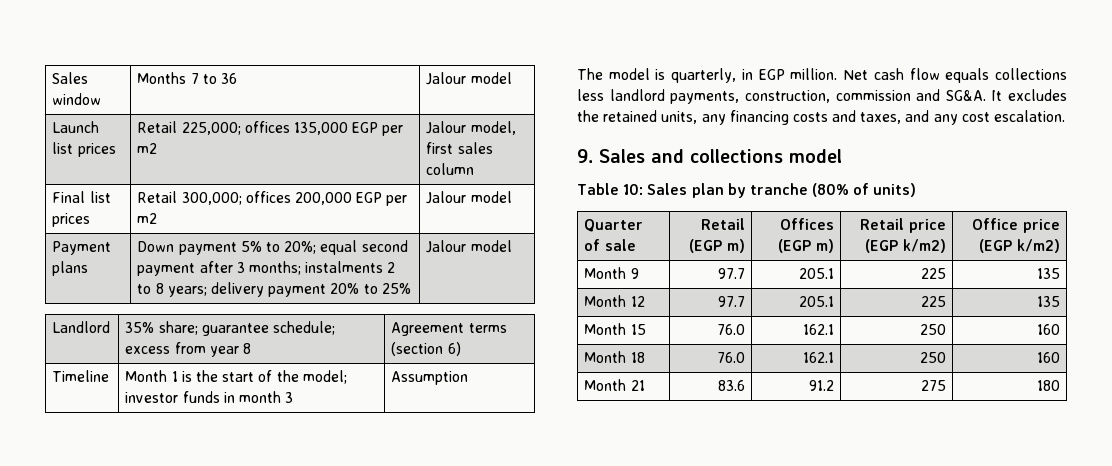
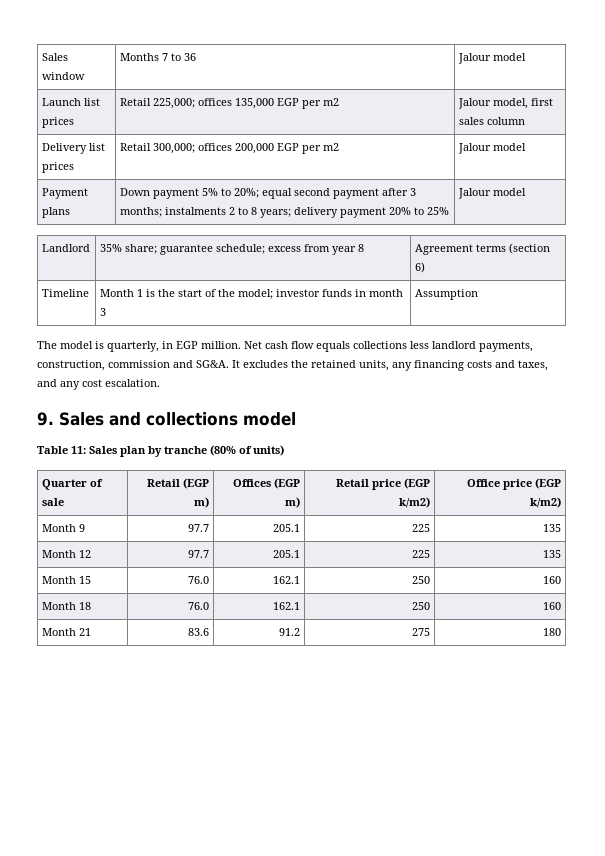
[52,191,86,203] Final -> [41,143,87,154] Delivery
[623,184,644,195] 10: -> [71,446,86,454] 11:

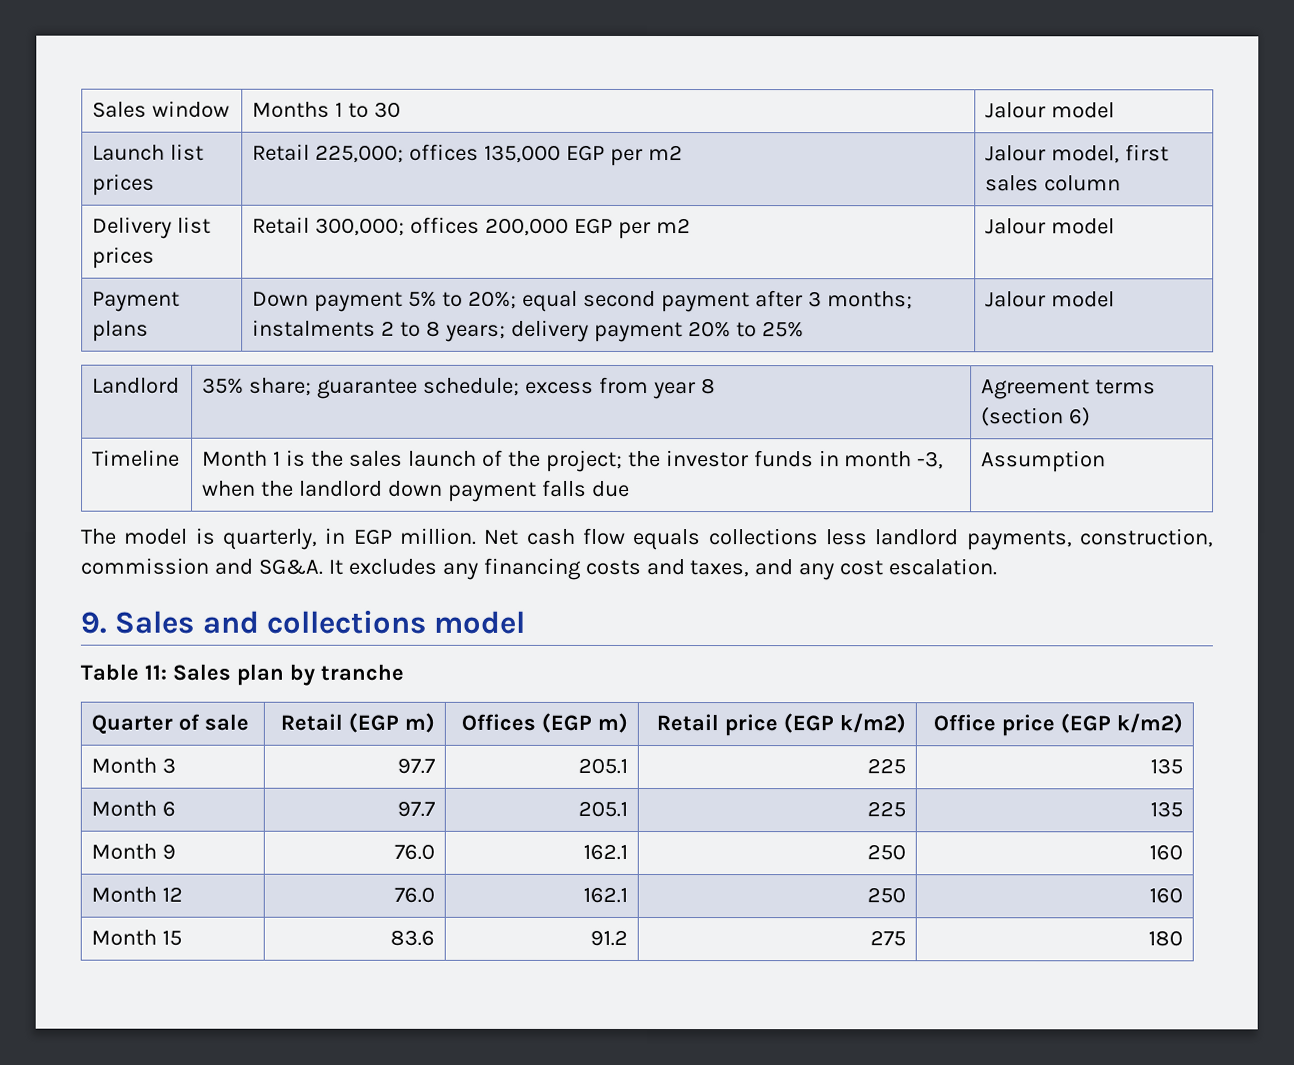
[161,53,196,61] 7 to 36 -> [335,101,402,118] 1 to 30
[177,289,403,299] [99,308,106,316] start of the model; investor funds in month 3 -> [349,449,945,472] [202,479,630,502] sales launch of the project; the investor funds in month -3, when the landlord down payment falls due
[291,360,389,371] the retained units, -> (437, 566) none
[210,445,284,456] (80% of units) -> (404, 672) none
[78,524,85,532] [188,524,210,532] [273,524,301,532] [412,524,431,532] [543,524,562,532] [41,550,91,558] [188,550,210,558] [273,550,301,558] [412,550,431,558] [543,550,562,558] [41,576,91,584] [188,576,210,584] [273,576,301,584] [412,576,431,584] [543,576,562,584] [41,602,91,610] [188,602,210,610] [273,602,301,610] [412,602,431,610] [543,602,562,610] [41,628,91,636] 9 | 97.7 | 205.1 | 225 | 135 // Month 12 | 97.7 | 205.1 | 225 | 135 // Month 15 | 76.0 | 162.1 | 250 | 160 // Month 18 | 76.0 | 162.1 | 250 | 160 // Month 21 -> [162,757,177,774] [396,757,435,774] [577,757,628,774] [866,758,906,775] [1149,758,1183,775] [91,800,177,817] [396,800,435,817] [577,800,628,817] [866,801,906,818] [1149,801,1183,818] [91,843,177,860] [393,843,435,860] [582,843,628,860] [866,844,906,861] [1148,844,1183,861] [91,886,184,903] [393,886,435,903] [582,886,628,903] [866,887,906,904] [1148,887,1183,904] [91,929,183,946] 3 | 97.7 | 205.1 | 225 | 135 // Month 6 | 97.7 | 205.1 | 225 | 135 // Month 9 | 76.0 | 162.1 | 250 | 160 // Month 12 | 76.0 | 162.1 | 250 | 160 // Month 15

